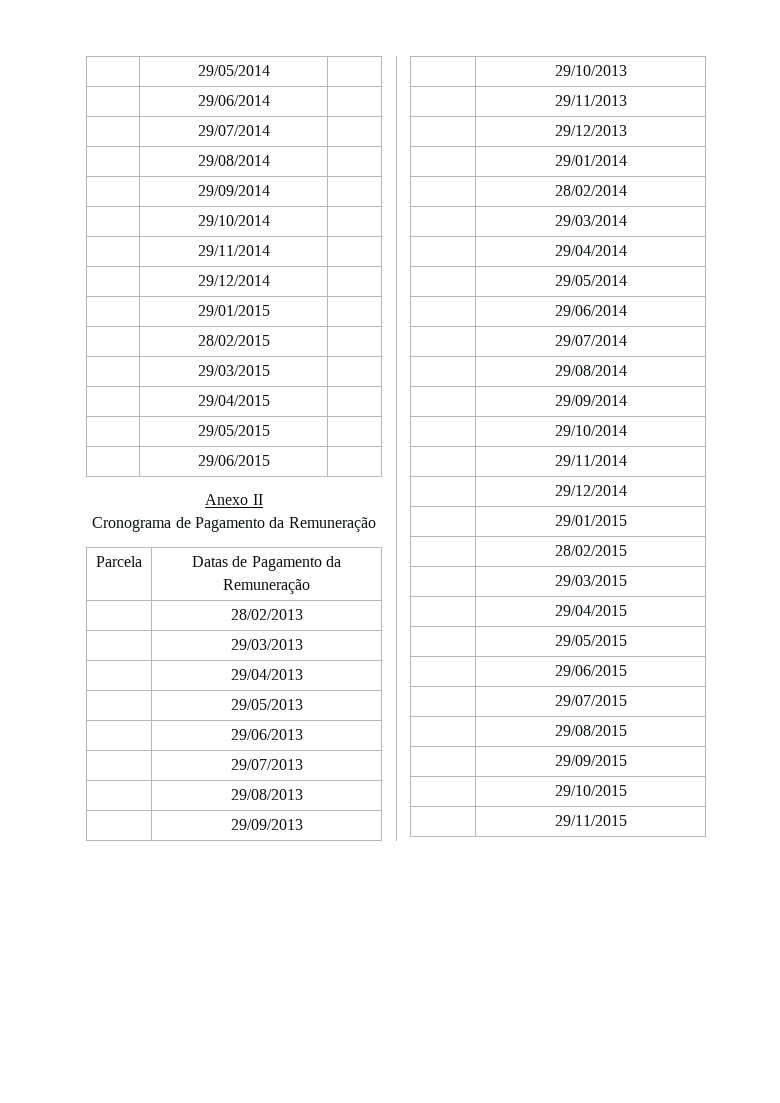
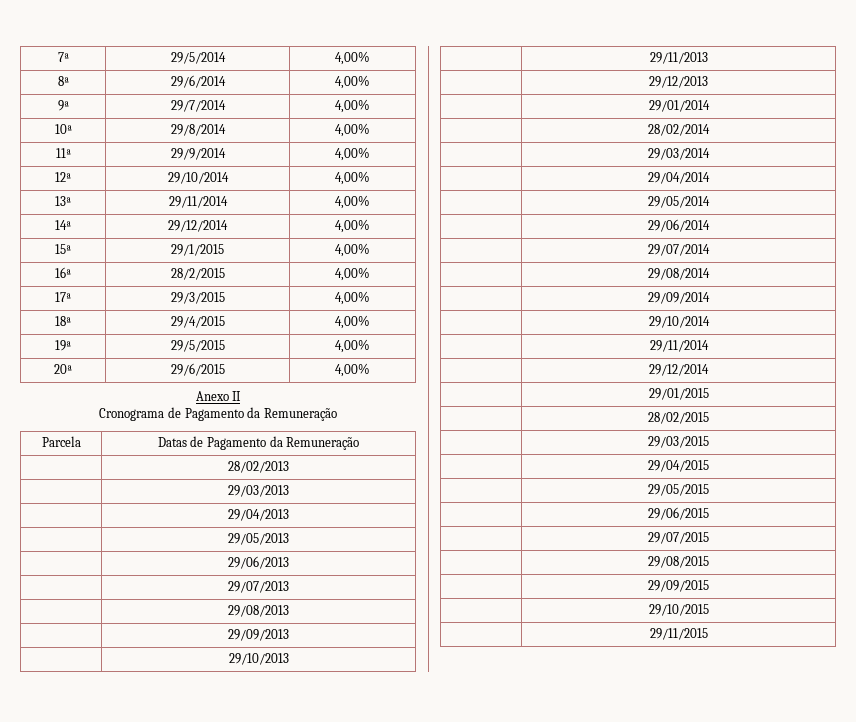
[197,65,270,76] [197,95,270,106] [197,125,270,136] [197,155,270,166] [197,185,270,196] | 29/05/2014 | // | 29/06/2014 | // | 29/07/2014 | // | 29/08/2014 | // | 29/09/2014 | // -> [57,52,69,62] [170,52,226,64] [335,51,370,65] [57,76,69,86] [170,75,226,88] [335,75,370,89] [57,100,69,111] [170,100,226,112] [335,99,370,113] [54,124,72,134] [170,124,226,136] [335,123,370,137] [55,148,71,158] [170,148,226,160] [335,147,370,161] [55,172,71,182] 7ª | 29/5/2014 | 4,00% // 8ª | 29/6/2014 | 4,00% // 9ª | 29/7/2014 | 4,00% // 10ª | 29/8/2014 | 4,00% // 11ª | 29/9/2014 | 4,00% // 12ª
(270, 220) // -> [335,171,370,185] [55,196,71,206] 4,00% // 13ª
(270, 250) // -> [335,195,370,209] [55,220,71,230] 4,00% // 14ª
[197,305,270,316] [197,335,270,346] [197,365,270,376] [197,395,270,406] [197,425,270,436] [197,455,270,466] // | 29/01/2015 | // | 28/02/2015 | // | 29/03/2015 | // | 29/04/2015 | // | 29/05/2015 | // | 29/06/2015 | -> [335,219,370,233] [55,244,71,254] [171,244,224,256] [335,243,370,257] [55,267,71,278] [170,268,225,280] [335,267,370,281] [55,292,71,302] [170,292,225,304] [335,291,370,305] [55,316,71,326] [170,316,225,328] [335,315,370,329] [55,340,71,351] [170,340,225,352] [335,339,370,353] [54,364,72,374] [170,363,225,376] [335,363,370,377] 4,00% // 15ª | 29/1/2015 | 4,00% // 16ª | 28/2/2015 | 4,00% // 17ª | 29/3/2015 | 4,00% // 18ª | 29/4/2015 | 4,00% // 19ª | 29/5/2015 | 4,00% // 20ª | 29/6/2015 | 4,00%

